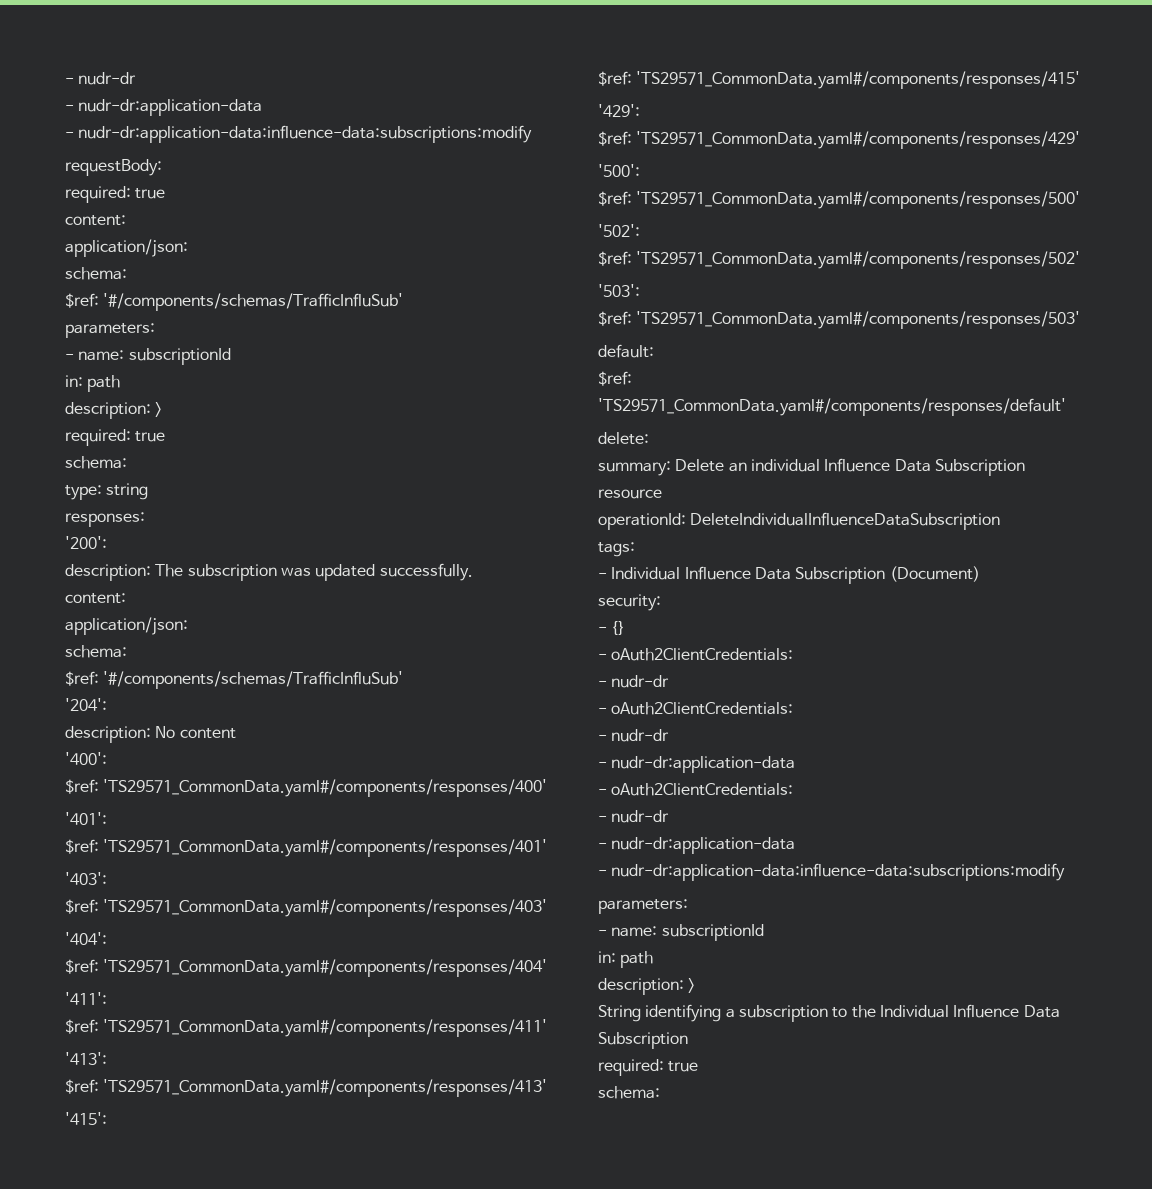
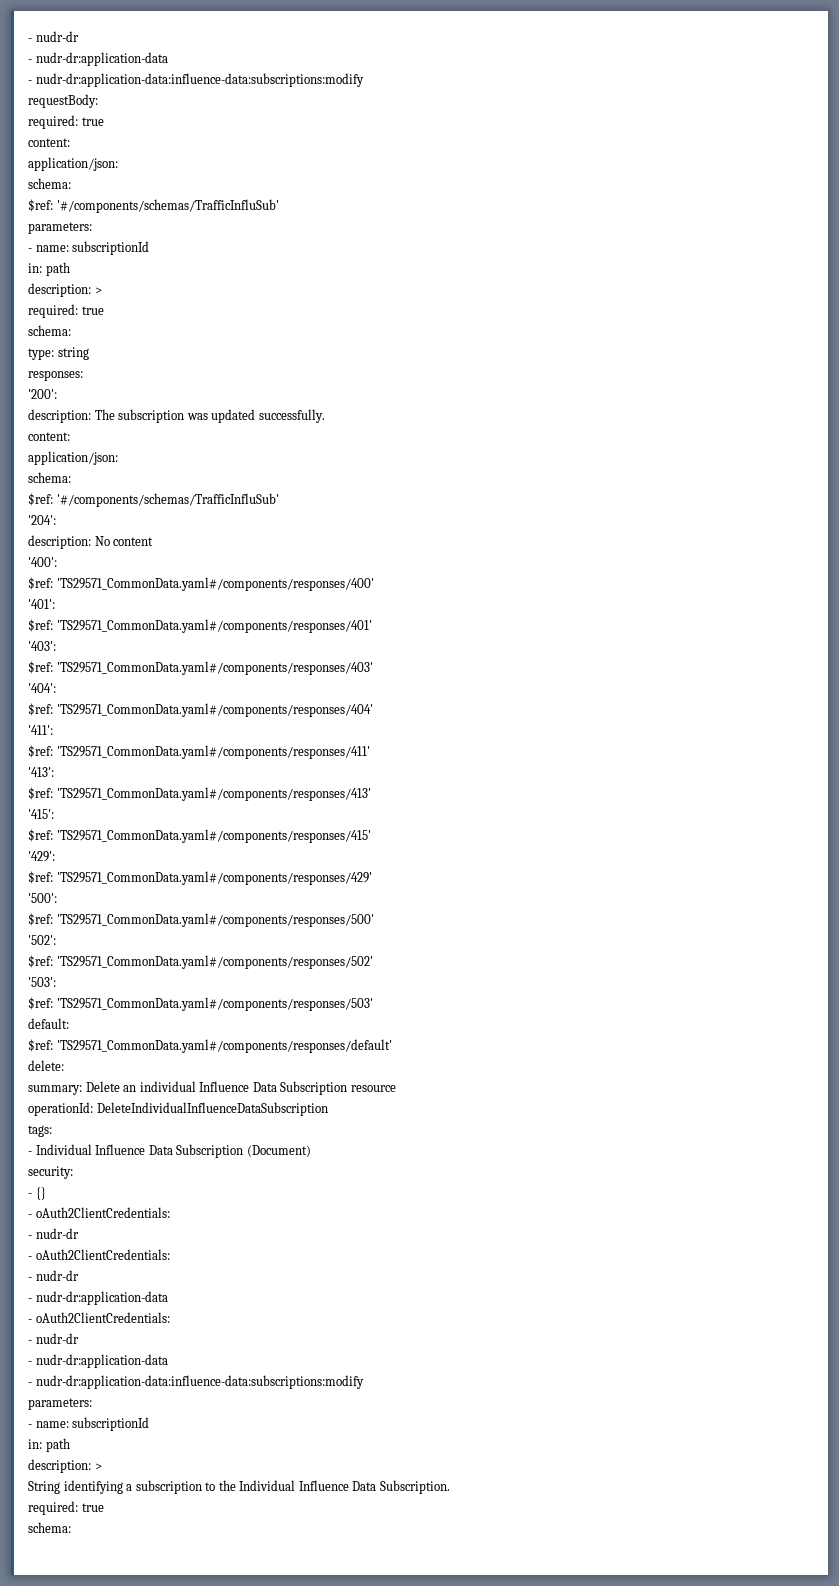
[598,1032,688,1049] Subscription -> [379,1480,450,1494] Subscription.

